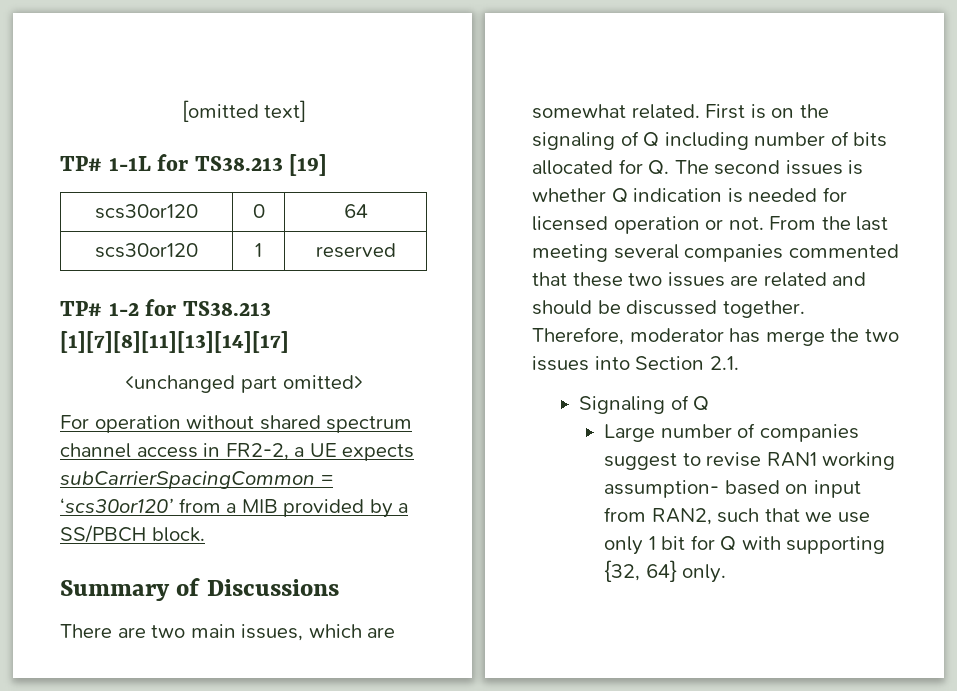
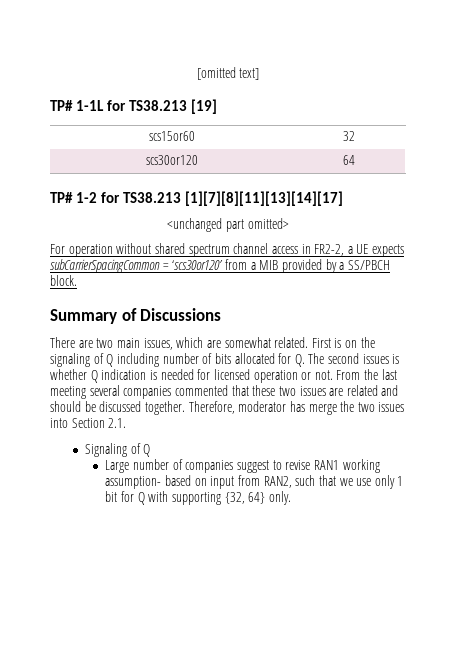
[95,204,198,219] [252,204,265,218] [343,204,368,218] [95,243,198,258] [255,243,262,257] [315,243,396,258] scs30or120 | 0 | 64 // scs30or120 | 1 | reserved -> [148,131,195,141] [343,131,355,141] [145,155,198,165] [343,155,355,165] scs15or60 | 32 // scs30or120 | 64

